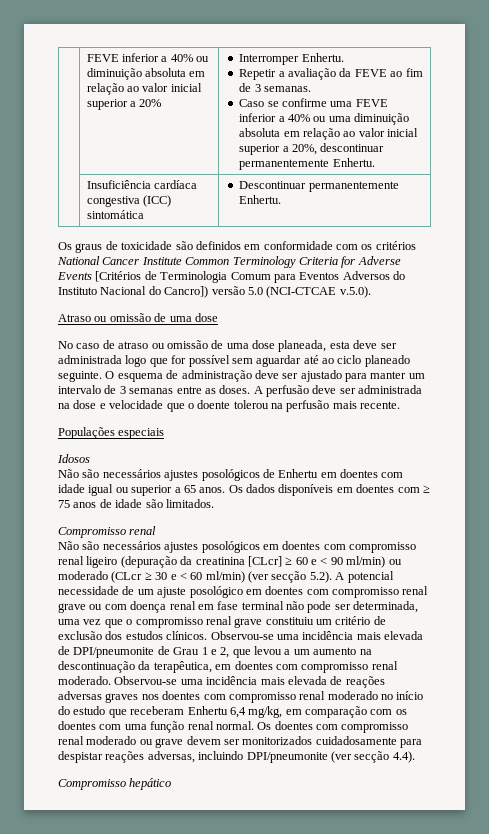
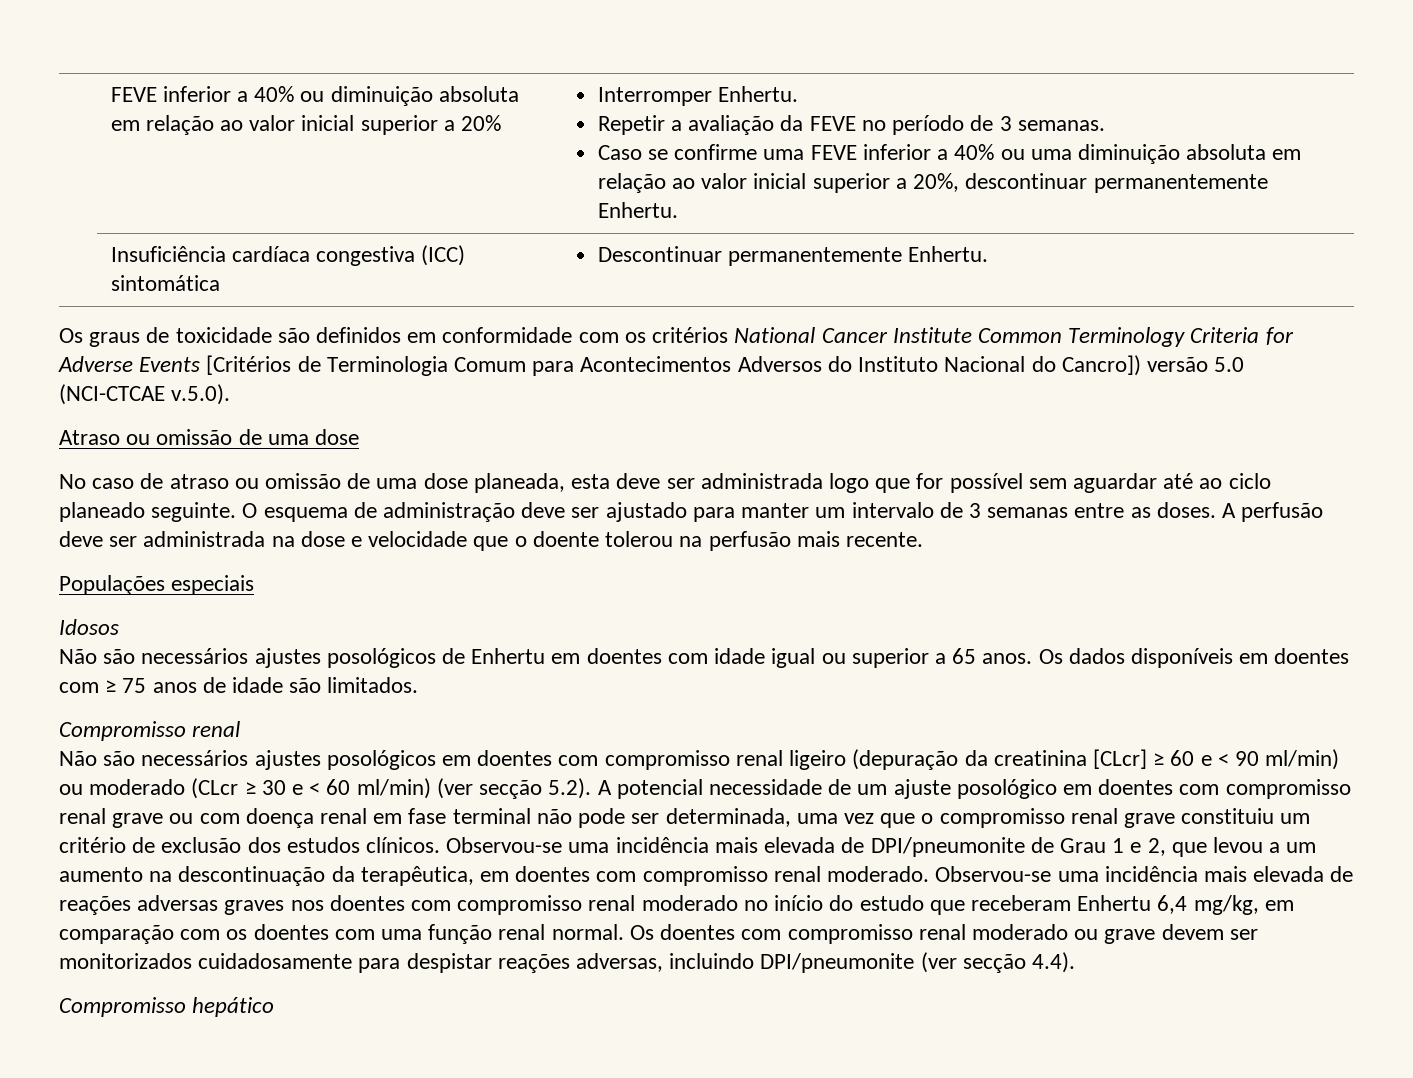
[390,68,423,77] ao fim -> [861,115,965,135] no período
[299,272,340,280] Eventos -> [580,356,732,372] Acontecimentos

